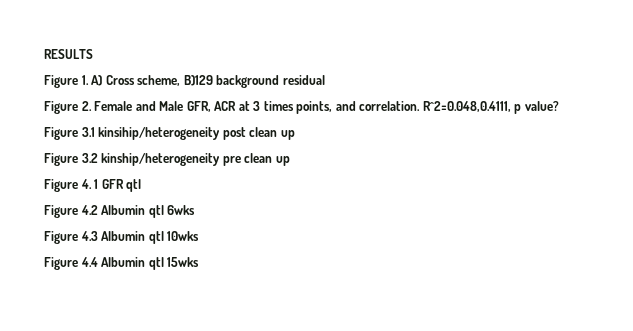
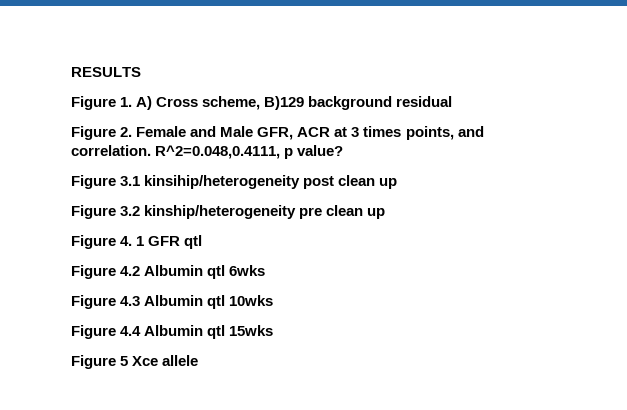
(200, 262) none -> [71,355,199,369] // Figure 5 Xce allele

